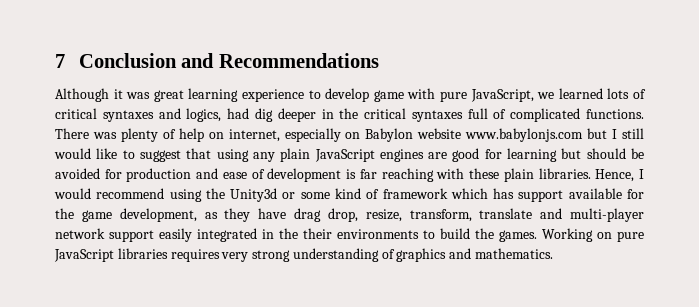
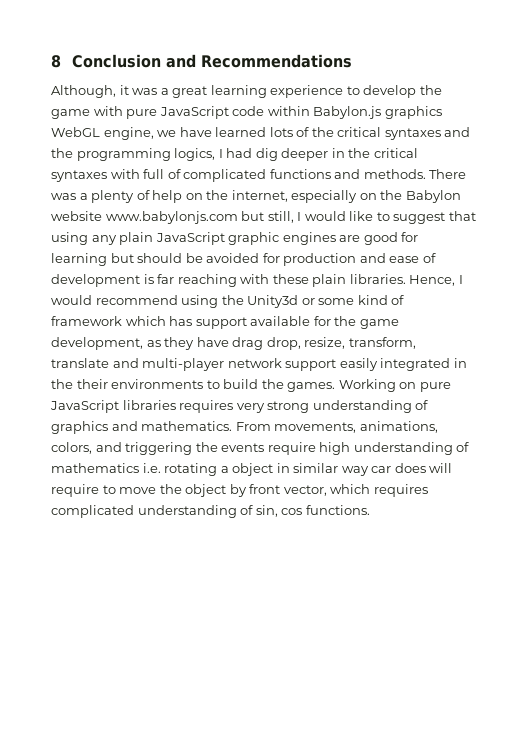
[55,54,65,68] 7 -> [51,55,61,68] 8
[55,88,109,102] Although -> [51,85,116,98] Although,
(151, 95) none -> [160,88,169,95] a
(370, 95) none -> [419,85,442,95] the
[470,89,555,102] JavaScript, we -> [159,106,442,119] [51,127,212,140] JavaScript code within Babylon.js graphics WebGL engine, we have
(647, 94) none -> [311,127,334,137] the
[186,108,222,122] logics, -> [51,148,223,161] the programming logics, I
(463, 116) none -> [110,169,140,179] with
[585,109,644,119] functions. -> [269,169,426,179] functions and methods.
(117, 135) none -> [79,193,88,200] a
(224, 135) none -> [206,190,229,200] the
(361, 135) none -> [380,190,403,200] the
[612,128,645,139] I still -> [267,211,302,223] still, I
(375, 155) none -> [228,232,280,245] graphic
(554, 253) none -> [235,421,438,433] [51,442,470,455] [51,463,453,476] [51,484,428,497] [51,505,370,518] From movements, animations, colors, and triggering the events require high understanding of mathematics i.e. rotating a object in similar way car does will require to move the object by front vector, which requires complicated understanding of sin, cos functions.

